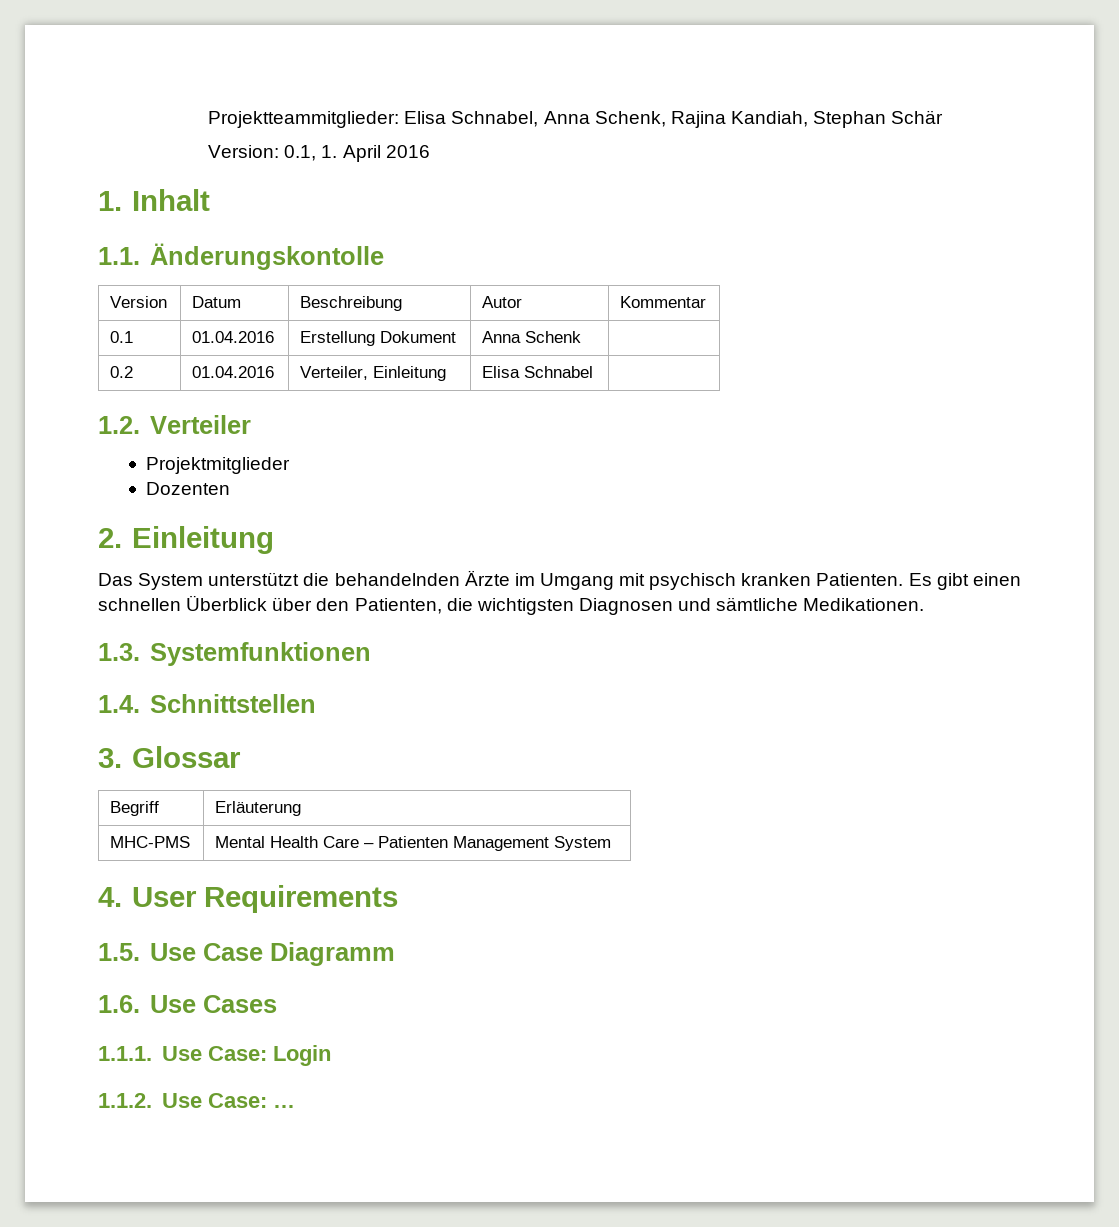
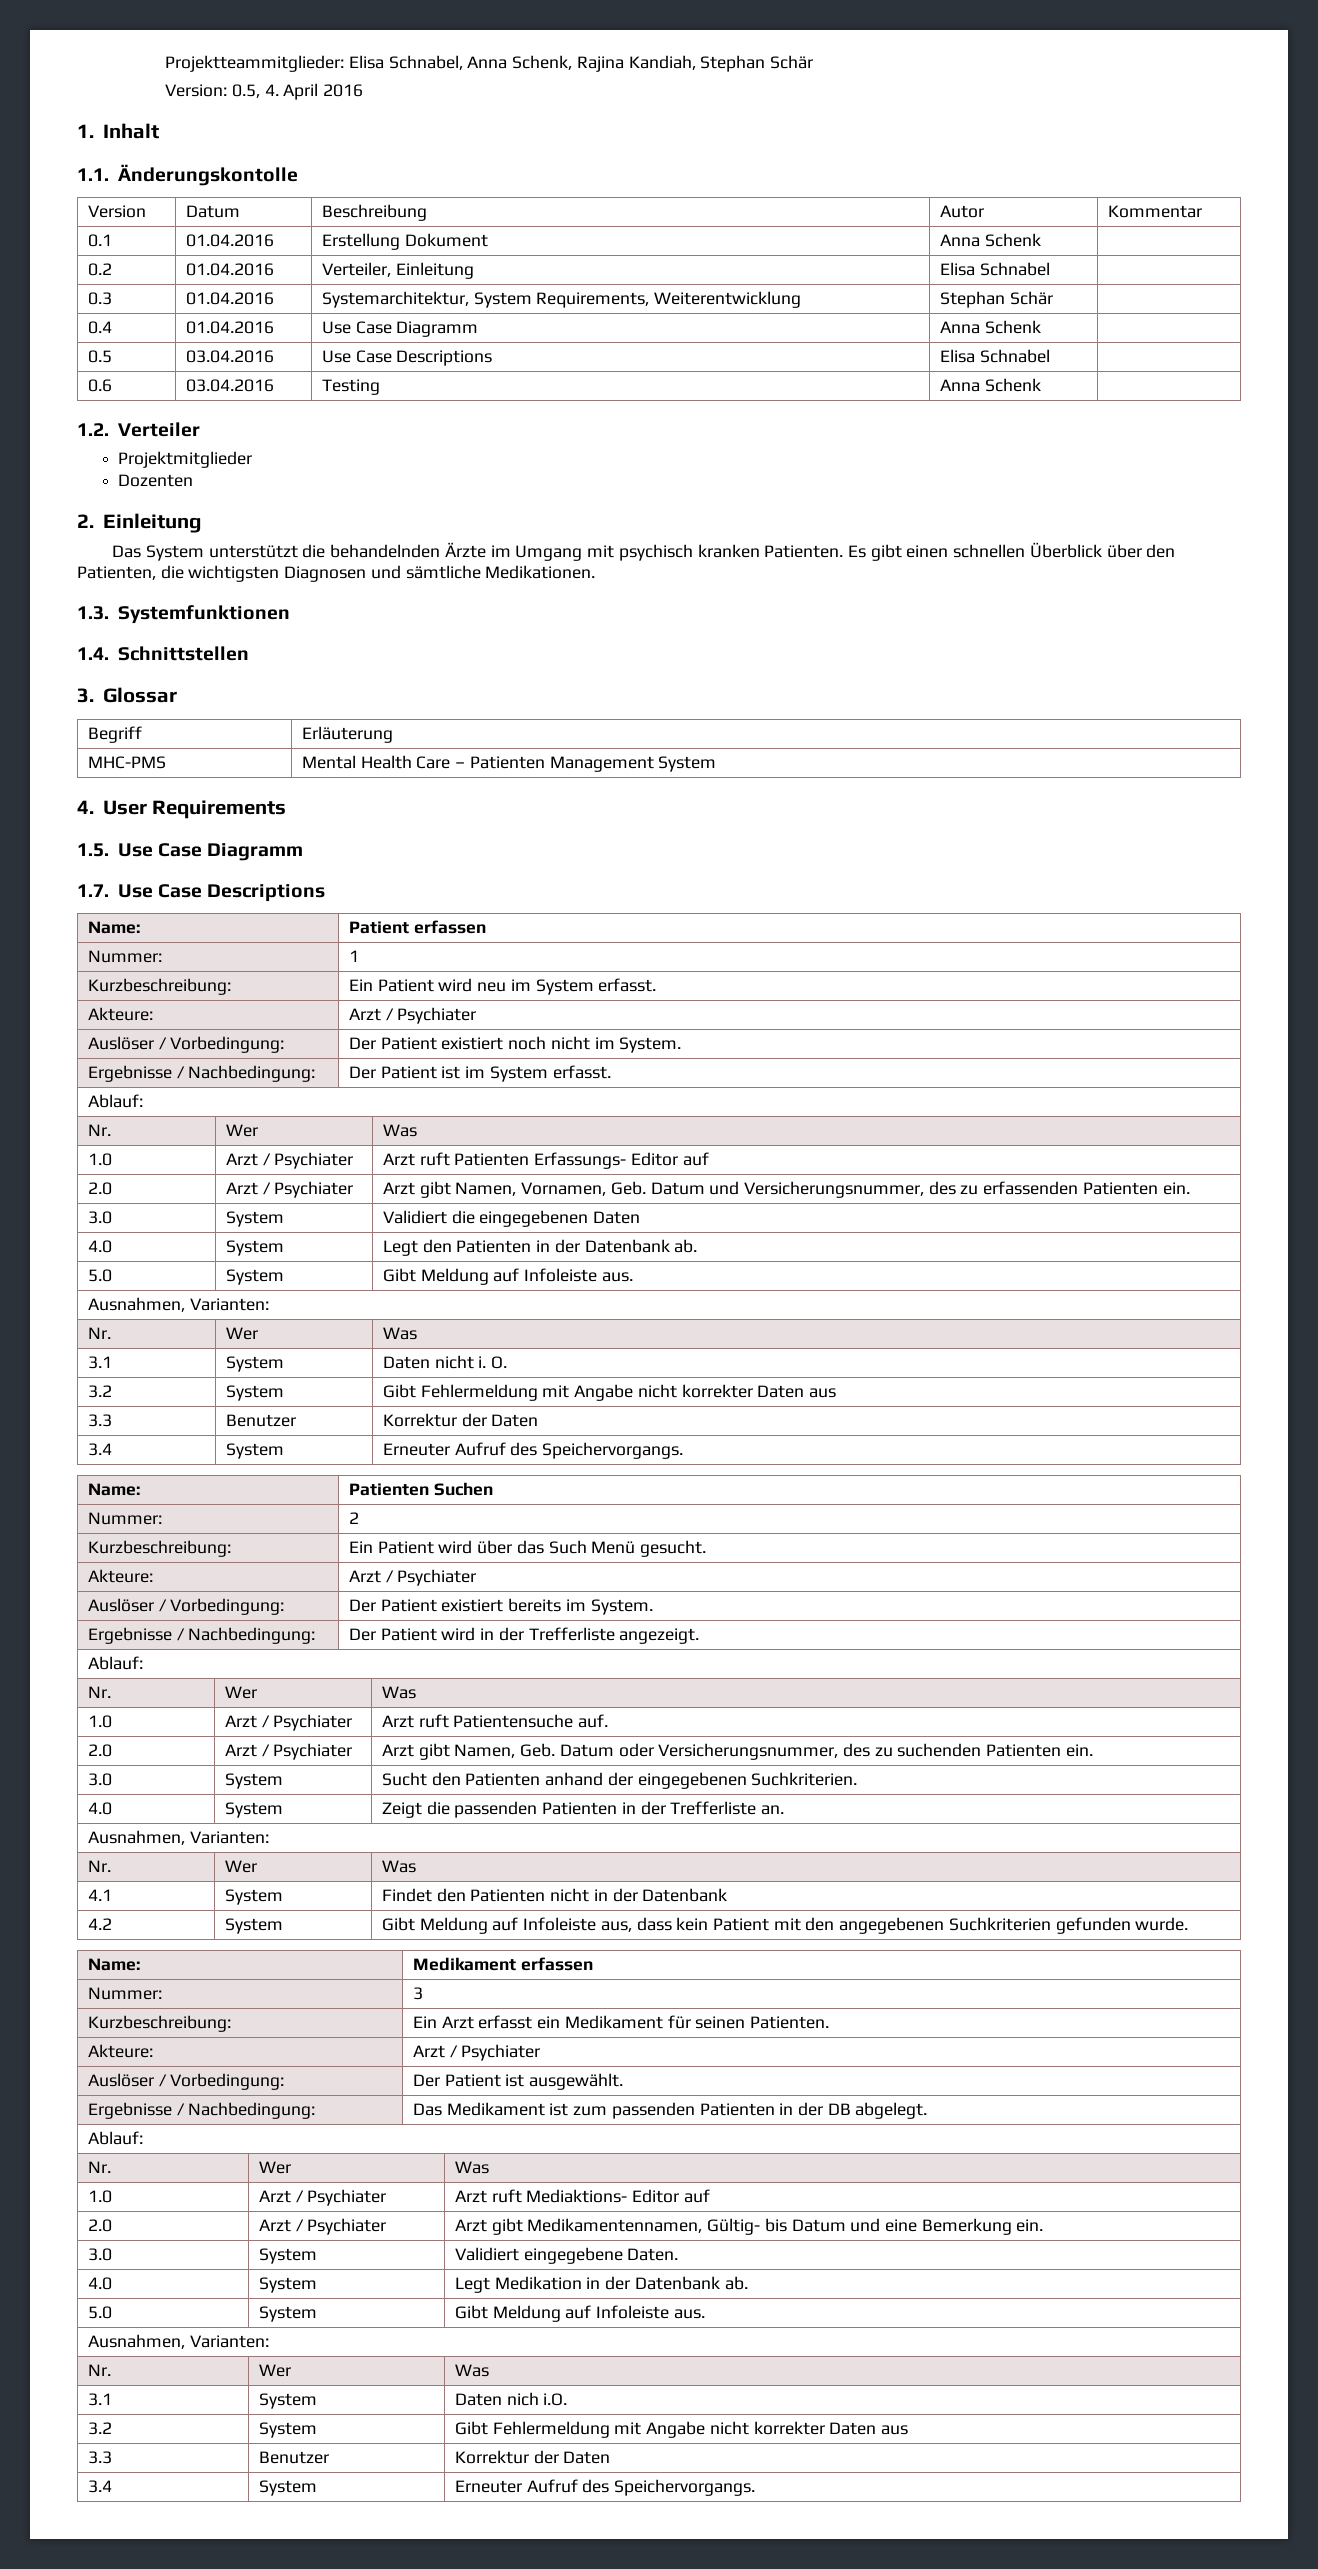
[284,145,338,161] 0.1, 1. -> [231,84,279,98] 0.5, 4.
(594, 372) none -> [87,292,112,305] [185,292,274,305] [321,291,802,308] [939,291,1053,308] [87,321,112,334] [185,321,274,334] [321,321,479,337] [939,320,1041,334] [87,350,112,363] [185,350,274,363] [321,350,493,366] [939,349,1050,363] [87,379,112,392] [185,379,274,392] [321,379,380,395] [939,378,1041,392] // 0.3 | 01.04.2016 | Systemarchitektur, System Requirements, Weiterentwicklung | Stephan Schär | // 0.4 | 01.04.2016 | Use Case Diagramm | Anna Schenk | // 0.5 | 03.04.2016 | Use Case Descriptions | Elisa Schnabel | // 0.6 | 03.04.2016 | Testing | Anna Schenk |
[98,995,277,1013] [98,1045,331,1066] [98,1093,295,1108] 1.6. Use Cases // 1.1.1. Use Case: Login // 1.1.2. Use Case: … -> [77,884,326,902] [87,921,140,934] [348,920,486,934] [87,950,162,963] [348,950,359,962] [87,978,231,995] [348,978,657,995] [87,1007,153,1021] [348,1007,477,1024] [87,1036,285,1053] [348,1036,682,1053] [87,1065,316,1082] [348,1065,611,1082] [87,1094,143,1108] [87,1124,111,1136] [225,1124,258,1137] [382,1124,417,1137] [87,1153,112,1166] [225,1152,354,1169] [382,1152,709,1169] [87,1182,112,1195] [225,1181,354,1198] [382,1181,1190,1198] [87,1211,112,1224] [225,1211,284,1227] [382,1210,641,1227] [87,1240,112,1253] [225,1240,284,1256] [382,1239,698,1256] [87,1269,112,1282] [225,1269,284,1285] [382,1268,633,1285] [87,1297,269,1312] [87,1327,111,1339] [225,1327,258,1340] [382,1327,417,1340] [87,1356,112,1369] [225,1356,284,1372] [382,1355,508,1369] [87,1385,112,1398] [225,1385,284,1401] [382,1384,837,1401] [87,1414,112,1427] [225,1414,296,1427] [382,1413,539,1427] [87,1443,112,1456] [225,1443,284,1459] [382,1442,684,1459] [87,1483,140,1496] [348,1482,493,1496] [87,1512,162,1525] [348,1512,359,1524] [87,1540,231,1557] [348,1540,707,1557] [87,1569,153,1583] [348,1569,477,1586] [87,1598,285,1615] [348,1598,653,1615] [87,1627,316,1644] [348,1627,700,1644] [87,1656,143,1670] [87,1686,111,1698] [224,1686,257,1699] [381,1686,416,1699] [87,1715,112,1728] [224,1714,353,1731] [381,1714,609,1728] [87,1744,112,1757] [224,1743,353,1760] [381,1743,1093,1760] [87,1773,112,1786] [224,1773,283,1789] [381,1772,858,1789] [87,1802,112,1815] [224,1802,283,1818] [381,1801,785,1818] [87,1830,269,1845] [87,1860,111,1872] [224,1860,257,1873] [381,1860,416,1873] [87,1889,112,1901] [224,1889,283,1905] [381,1888,728,1902] [87,1918,112,1930] [224,1918,283,1934] [381,1917,1189,1934] [87,1958,140,1971] [412,1957,593,1971] [87,1987,162,2000] [412,1987,423,2000] [87,2015,231,2032] [412,2015,830,2029] [87,2044,153,2058] [412,2044,541,2061] [87,2073,285,2090] [412,2073,624,2090] [87,2102,316,2119] [412,2102,928,2119] [87,2131,143,2145] [87,2161,111,2173] [258,2161,291,2174] [454,2161,489,2174] [87,2190,112,2203] [258,2189,387,2206] [454,2189,710,2203] [87,2219,112,2232] [258,2218,387,2235] [454,2218,1044,2235] [87,2248,112,2261] [258,2248,317,2264] [454,2247,679,2264] [87,2277,112,2290] [258,2277,317,2293] [454,2276,748,2293] [87,2306,112,2319] [258,2306,317,2322] [454,2305,705,2322] [87,2334,269,2349] [87,2364,111,2376] [258,2364,291,2377] [454,2364,489,2377] [87,2393,112,2406] [258,2393,317,2409] [454,2392,568,2406] [87,2422,112,2435] [258,2422,317,2438] [454,2421,909,2438] [87,2451,112,2464] [258,2451,329,2464] [454,2450,611,2464] [87,2480,112,2493] [258,2480,317,2496] [454,2479,756,2496] 1.7. Use Case Descriptions // Name: | Patient erfassen // Nummer: | 1 // Kurzbeschreibung: | Ein Patient wird neu im System erfasst. // Akteure: | Arzt / Psychiater // Auslöser / Vorbedingung: | Der Patient existiert noch nicht im System. // Ergebnisse / Nachbedingung: | Der Patient ist im System erfasst. // Ablauf: // Nr. | Wer | Was // 1.0 | Arzt / Psychiater | Arzt ruft Patienten Erfassungs- Editor auf // 2.0 | Arzt / Psychiater | Arzt gibt Namen, Vornamen, Geb. Datum und Versicherungsnummer, des zu erfassenden Patienten ein. // 3.0 | System | Validiert die eingegebenen Daten // 4.0 | System | Legt den Patienten in der Datenbank ab. // 5.0 | System | Gibt Meldung auf Infoleiste aus. // Ausnahmen, Varianten: // Nr. | Wer | Was // 3.1 | System | Daten nicht i. O. // 3.2 | System | Gibt Fehlermeldung mit Angabe nicht korrekter Daten aus // 3.3 | Benutzer | Korrektur der Daten // 3.4 | System | Erneuter Aufruf des Speichervorgangs. // Name: | Patienten Suchen // Nummer: | 2 // Kurzbeschreibung: | Ein Patient wird über das Such Menü gesucht. // Akteure: | Arzt / Psychiater // Auslöser / Vorbedingung: | Der Patient existiert bereits im System. // Ergebnisse / Nachbedingung: | Der Patient wird in der Trefferliste angezeigt. // Ablauf: // Nr. | Wer | Was // 1.0 | Arzt / Psychiater | Arzt ruft Patientensuche auf. // 2.0 | Arzt / Psychiater | Arzt gibt Namen, Geb. Datum oder Versicherungsnummer, des zu suchenden Patienten ein. // 3.0 | System | Sucht den Patienten anhand der eingegebenen Suchkriterien. // 4.0 | System | Zeigt die passenden Patienten in der Trefferliste an. // Ausnahmen, Varianten: // Nr. | Wer | Was // 4.1 | System | Findet den Patienten nicht in der Datenbank // 4.2 | System | Gibt Meldung auf Infoleiste aus, dass kein Patient mit den angegebenen Suchkriterien gefunden wurde. // Name: | Medikament erfassen // Nummer: | 3 // Kurzbeschreibung: | Ein Arzt erfasst ein Medikament für seinen Patienten. // Akteure: | Arzt / Psychiater // Auslöser / Vorbedingung: | Der Patient ist ausgewählt. // Ergebnisse / Nachbedingung: | Das Medikament ist zum passenden Patienten in der DB abgelegt. // Ablauf: // Nr. | Wer | Was // 1.0 | Arzt / Psychiater | Arzt ruft Mediaktions- Editor auf // 2.0 | Arzt / Psychiater | Arzt gibt Medikamentennamen, Gültig- bis Datum und eine Bemerkung ein. // 3.0 | System | Validiert eingegebene Daten. // 4.0 | System | Legt Medikation in der Datenbank ab. // 5.0 | System | Gibt Meldung auf Infoleiste aus. // Ausnahmen, Varianten: // Nr. | Wer | Was // 3.1 | System | Daten nich i.O. // 3.2 | System | Gibt Fehlermeldung mit Angabe nicht korrekter Daten aus // 3.3 | Benutzer | Korrektur der Daten // 3.4 | System | Erneuter Aufruf des Speichervorgangs.

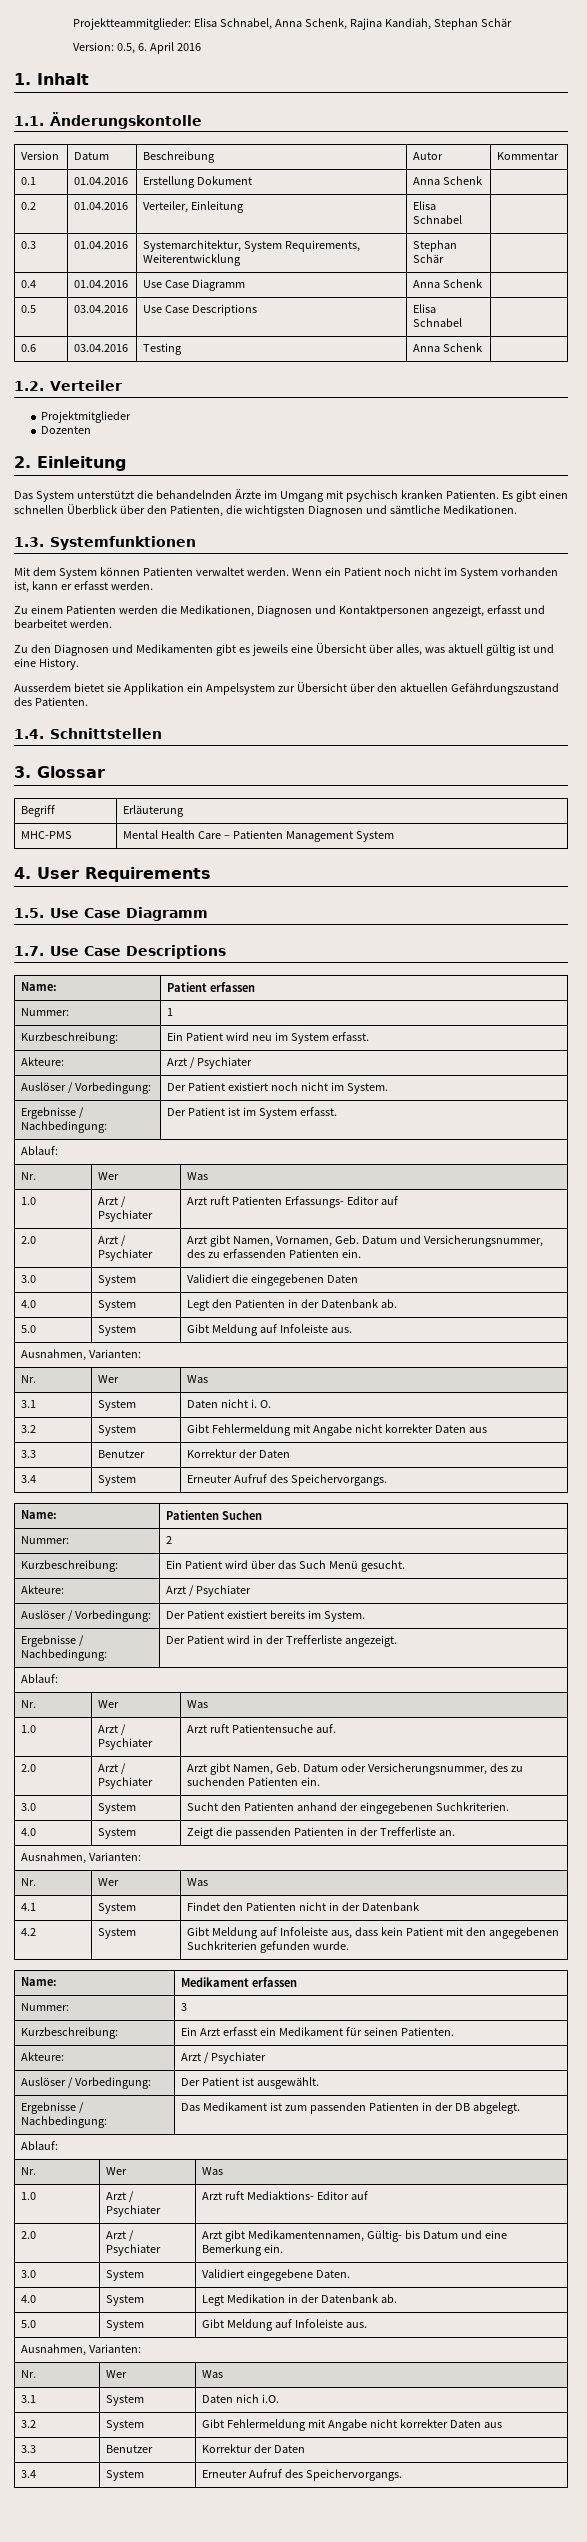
[264,84,279,96] 4. -> [137,43,147,51] 6.
(290, 614) none -> [14,567,558,579] [14,581,153,593] [14,605,545,617] [14,619,112,628] [14,643,554,656] [14,658,79,670] [14,682,559,695] [14,697,88,706] // Mit dem System können Patienten verwaltet werden. Wenn ein Patient noch nicht im System vorhanden ist, kann er erfasst werden. // Zu einem Patienten werden die Medikationen, Diagnosen und Kontaktpersonen angezeigt, erfasst und bearbeitet werden. // Zu den Diagnosen und Medikamenten gibt es jeweils eine Übersicht über alles, was aktuell gültig ist und eine History. // Ausserdem bietet sie Applikation ein Ampelsystem zur Übersicht über den aktuellen Gefährdungszustand des Patienten.

